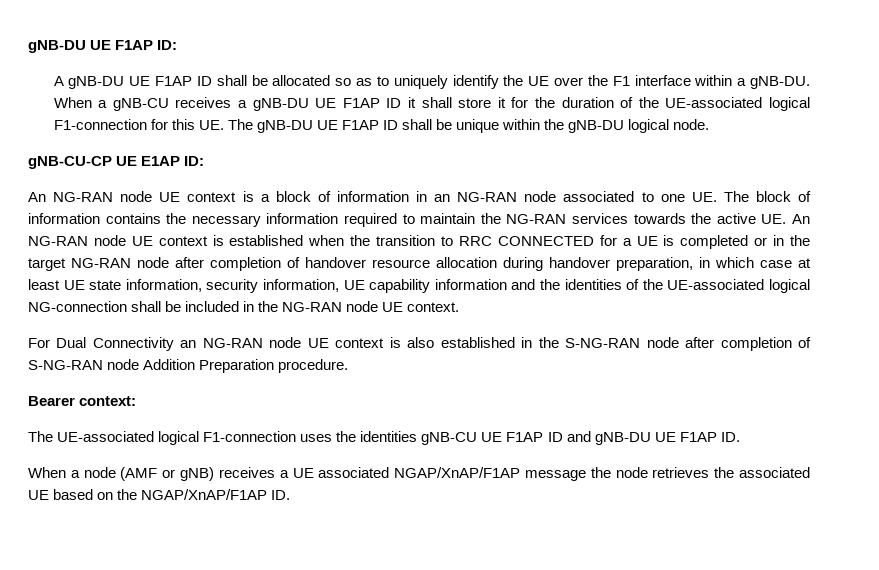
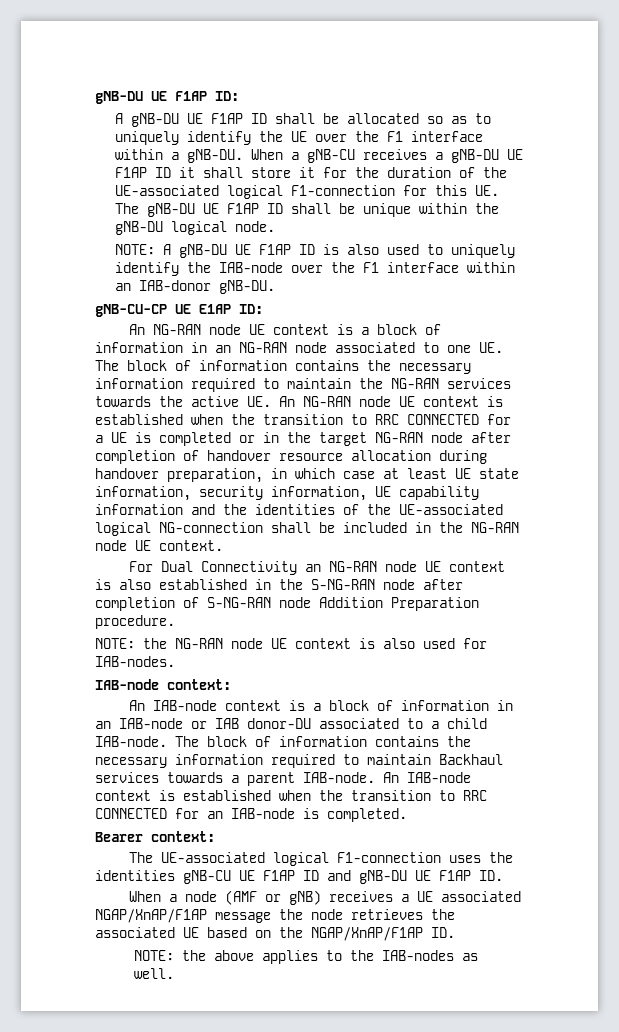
(710, 124) none -> [114,244,515,258] [114,262,515,276] [114,280,275,294] // NOTE: A gNB-DU UE F1AP ID is also used to uniquely identify the IAB-node over the F1 interface within an IAB-donor gNB-DU.
(349, 366) none -> [95,638,487,649] [95,656,175,667] [95,679,231,690] [129,700,514,711] [95,718,487,729] [95,736,471,747] [95,754,503,768] [95,772,471,786] [95,790,487,801] [95,808,407,822] // NOTE: the NG-RAN node UE context is also used for IAB-nodes. // IAB-node context: // An IAB-node context is a block of information in an IAB-node or IAB donor-DU associated to a child IAB-node. The block of information contains the necessary information required to maintain Backhaul services towards a parent IAB-node. An IAB-node context is established when the transition to RRC CONNECTED for an IAB-node is completed.
(291, 495) none -> [134,950,479,964] [134,968,175,979] // NOTE: the above applies to the IAB-nodes as well.

